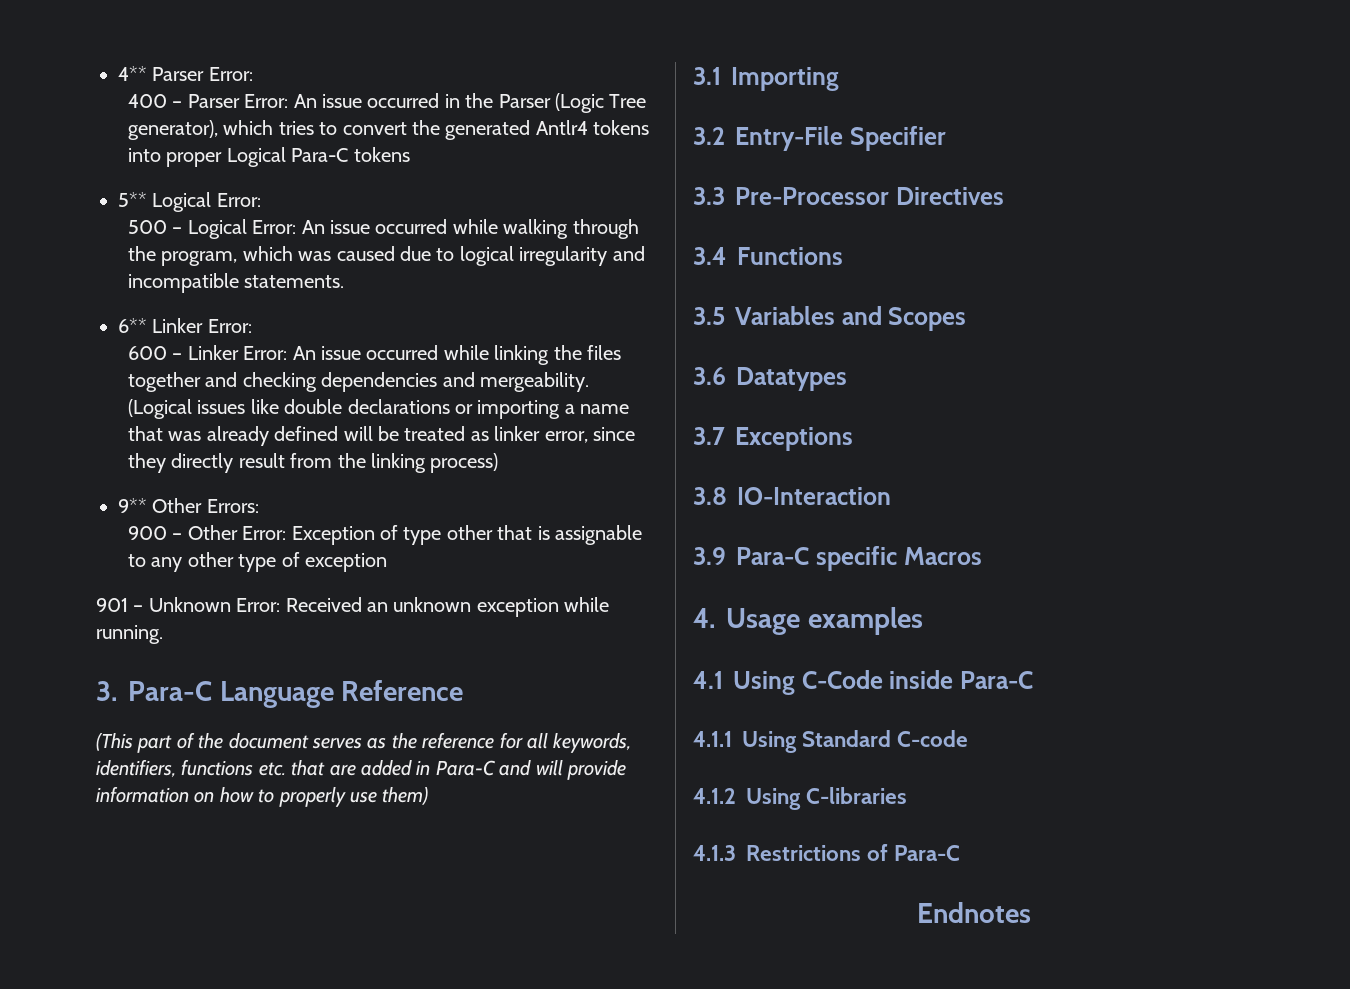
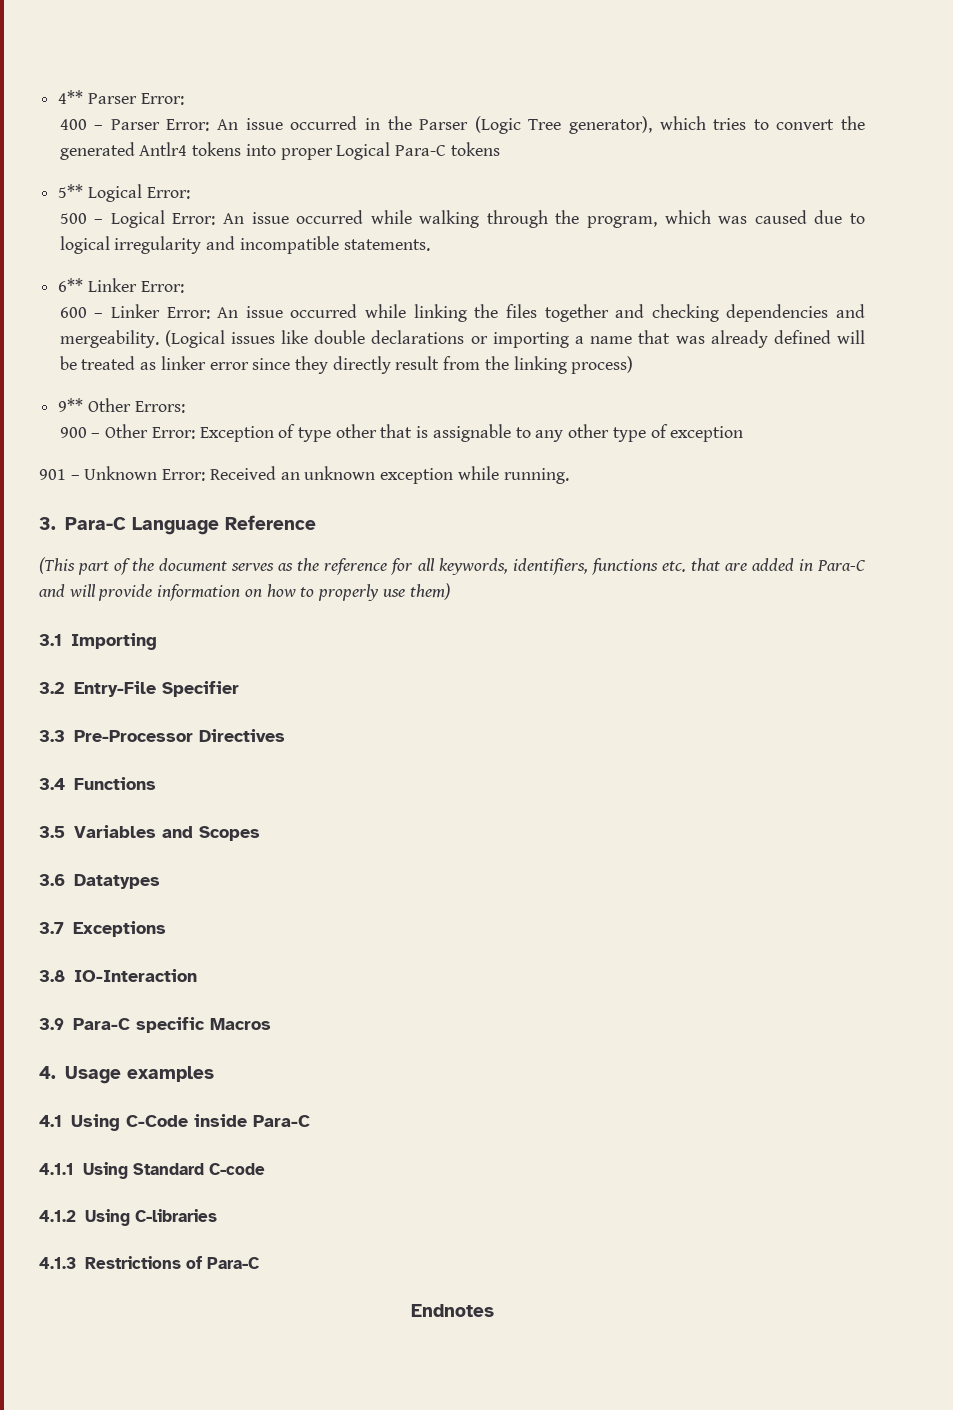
[544,431,588,443] error, -> [209,362,249,370] error

